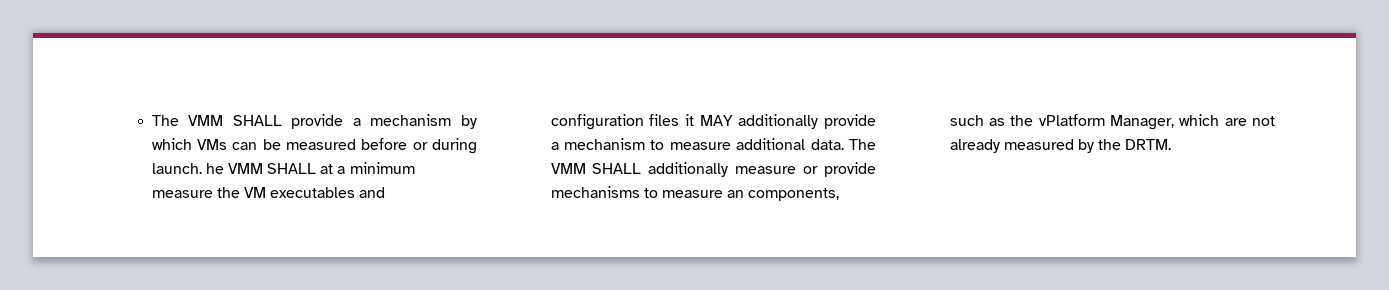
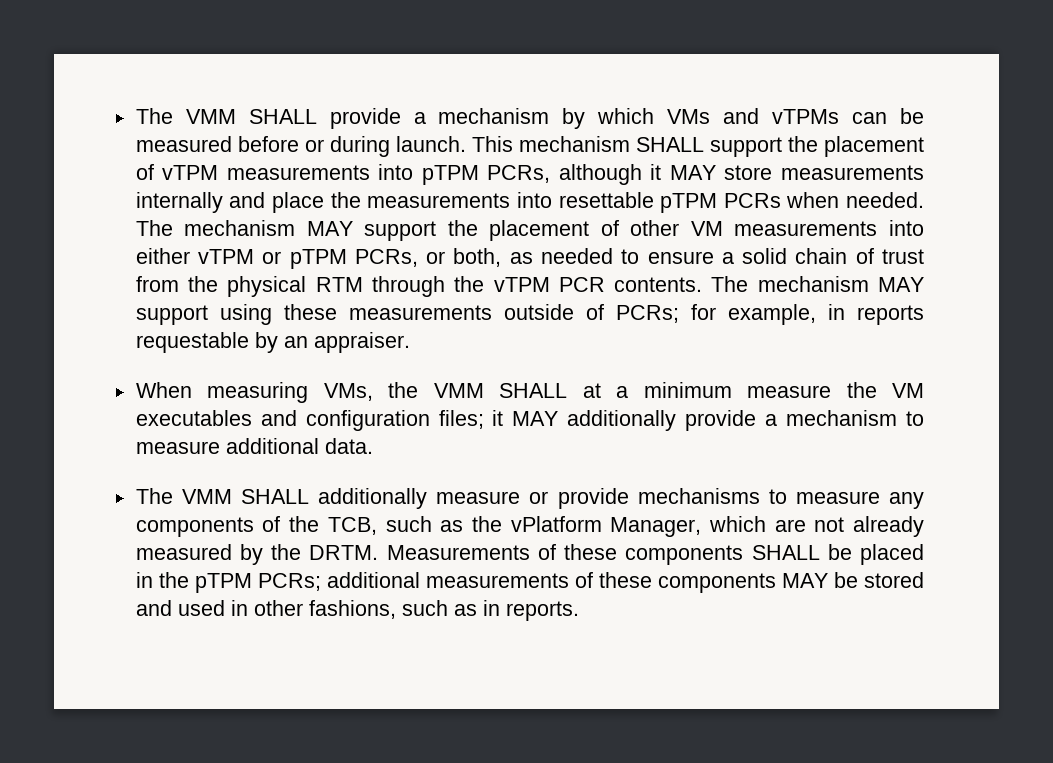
(227, 144) none -> [723,108,840,124] and vTPMs
[205,163,224,174] he -> [471,136,925,157] [135,164,925,185] [135,192,924,213] [135,220,925,241] [135,248,924,269] [135,276,924,297] [135,304,925,325] [135,332,410,353] [135,382,419,403] This mechanism SHALL support the placement of vTPM measurements into pTPM PCRs, although it MAY store measurements internally and place the measurements into resettable pTPM PCRs when needed. The mechanism MAY support the placement of other VM measurements into either vTPM or pTPM PCRs, or both, as needed to ensure a solid chain of trust from the physical RTM through the vTPM PCR contents. The mechanism MAY support using these measurements outside of PCRs; for example, in reports requestable by an appraiser. // When measuring VMs, the
[649,114,680,126] files -> [438,410,484,429] files;
(844, 144) none -> (373, 446) //
[727,188,840,201] an components, -> [889,492,925,509] [135,516,377,537] any components of the TCB,
(1172, 144) none -> [386,544,925,565] [135,572,924,593] [135,600,579,621] Measurements of these components SHALL be placed in the pTPM PCRs; additional measurements of these components MAY be stored and used in other fashions, such as in reports.

